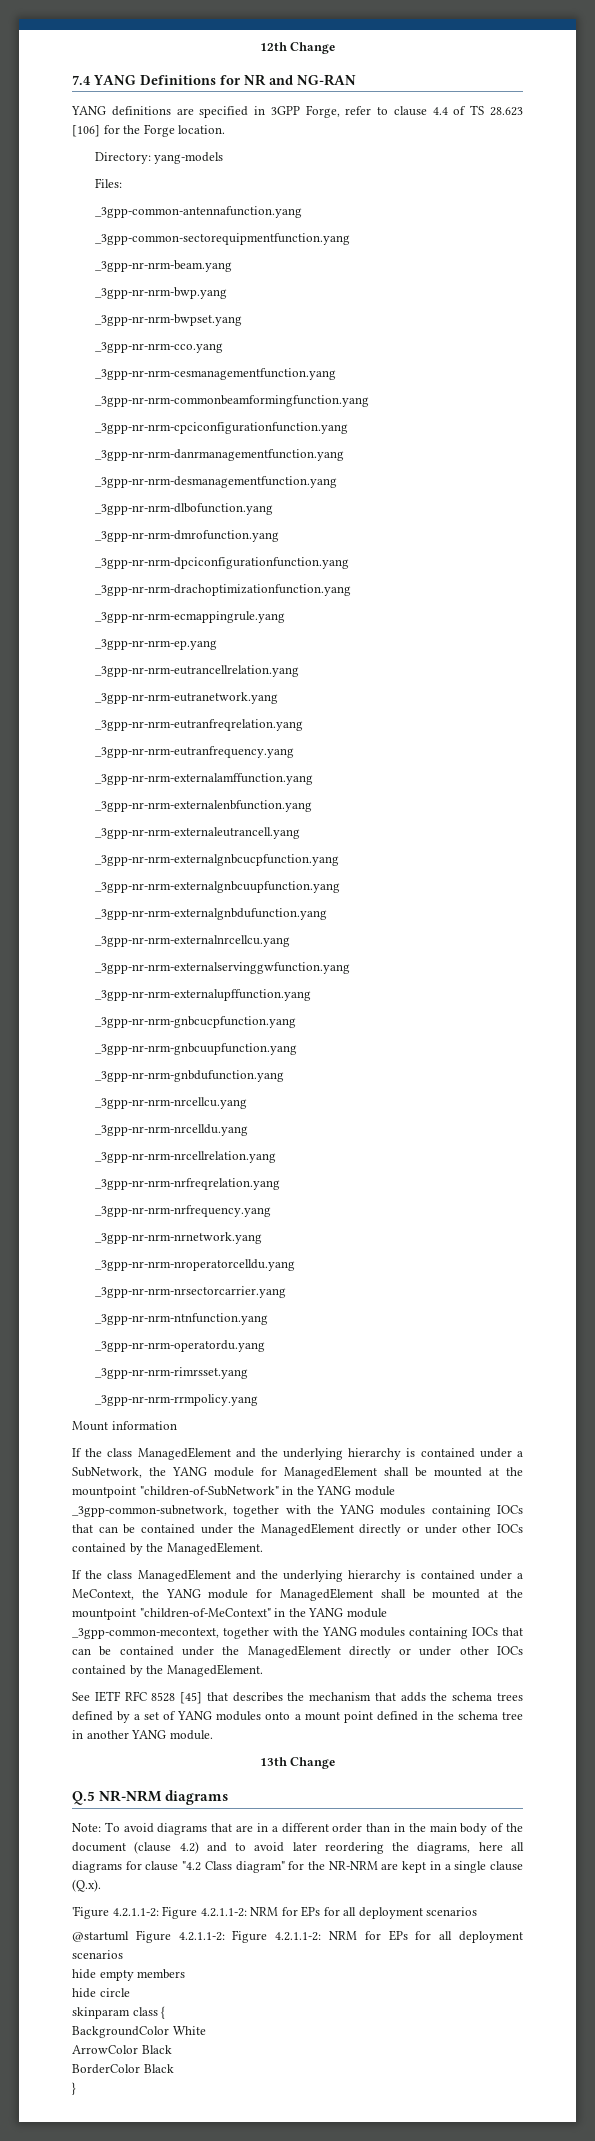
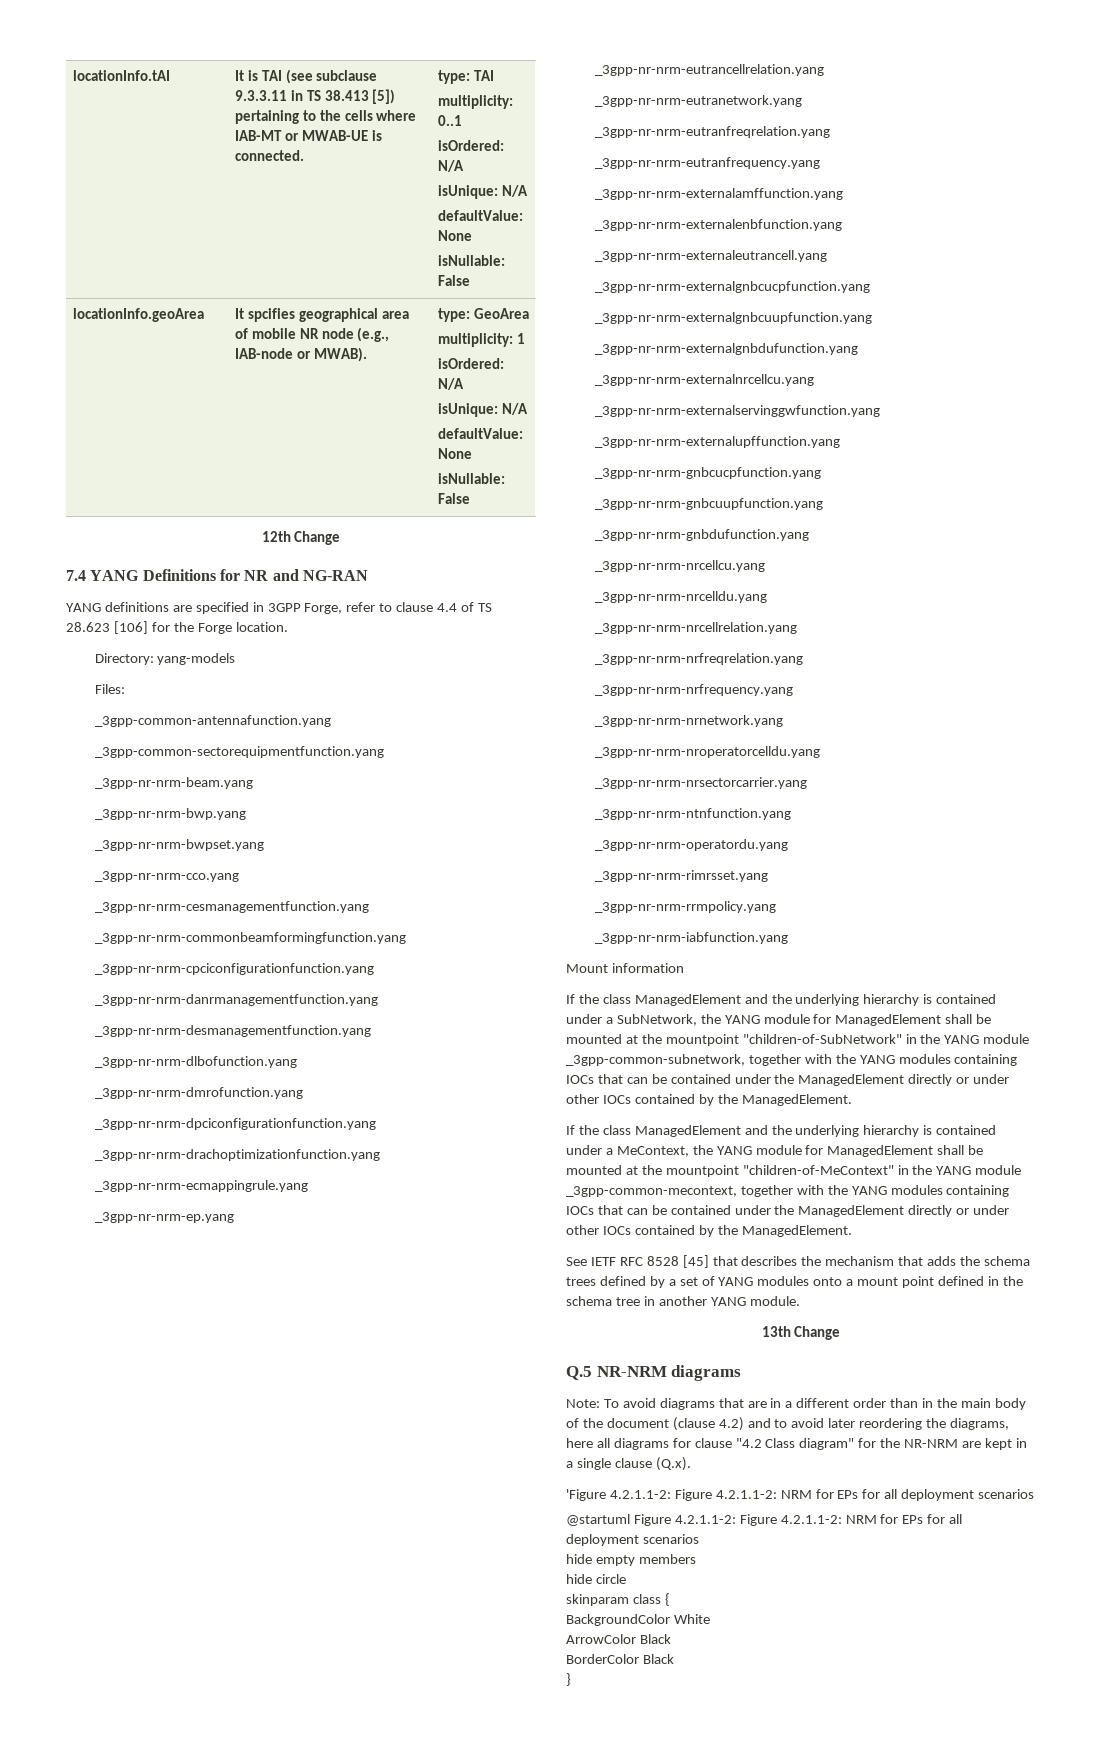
(259, 46) none -> [72,70,170,81] [234,69,378,84] [234,89,396,104] [234,110,417,124] [234,130,382,141] [234,150,304,161] [437,70,494,84] [437,95,513,109] [437,115,462,126] [437,140,504,151] [437,160,464,172] [437,185,528,199] [437,210,523,221] [437,230,472,241] [437,255,505,266] [437,275,470,286] [72,308,204,322] [234,308,409,322] [234,327,390,342] [234,347,367,362] [437,308,529,322] [437,333,525,347] [437,358,504,369] [437,378,464,390] [437,403,528,417] [437,428,523,439] [437,448,472,459] [437,473,505,484] [437,493,470,504] locationInfo.tAI | It is TAI (see subclause 9.3.3.11 in TS 38.413 [5]) pertaining to the cells where IAB-MT or MWAB-UE is connected. | type: TAI // multiplicity: 0..1 // isOrdered: N/A // isUnique: N/A // defaultValue: None // isNullable: False // locationInfo.geoArea | It spcifies geographical area of mobile NR node (e.g., IAB-node or MWAB). | type: GeoArea // multiplicity: 1 // isOrdered: N/A // isUnique: N/A // defaultValue: None // isNullable: False //
(258, 1400) none -> [594,932,788,944] // _3gpp-nr-nrm-iabfunction.yang

